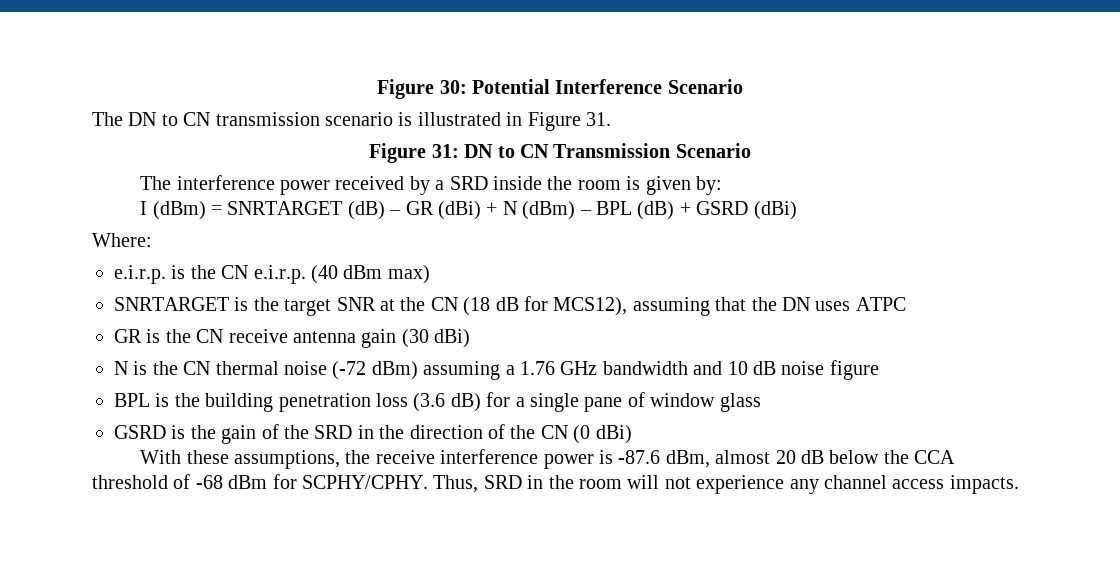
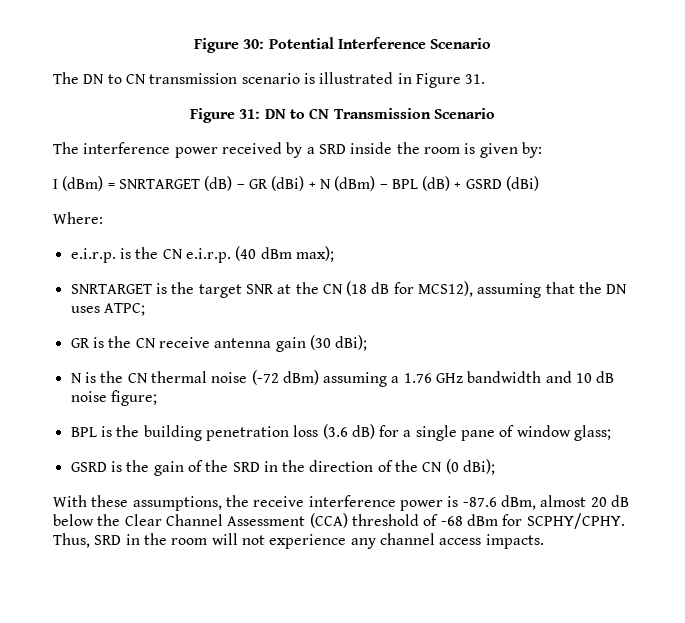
[387,265,430,284] max) -> [295,246,334,262] max);
[855,297,906,311] ATPC -> [103,303,145,316] ATPC;
[434,329,471,348] dBi) -> [335,335,368,351] dBi);
[829,360,879,380] figure -> [110,390,157,406] figure;
[719,393,761,412] glass -> [574,425,612,441] glass;
[595,425,632,444] dBi) -> [463,459,496,475] dBi);
[914,450,956,464] CCA -> [124,513,348,528] Clear Channel Assessment (CCA)

